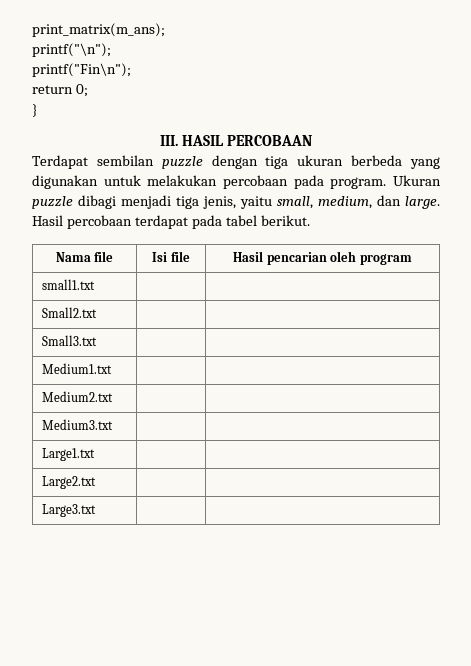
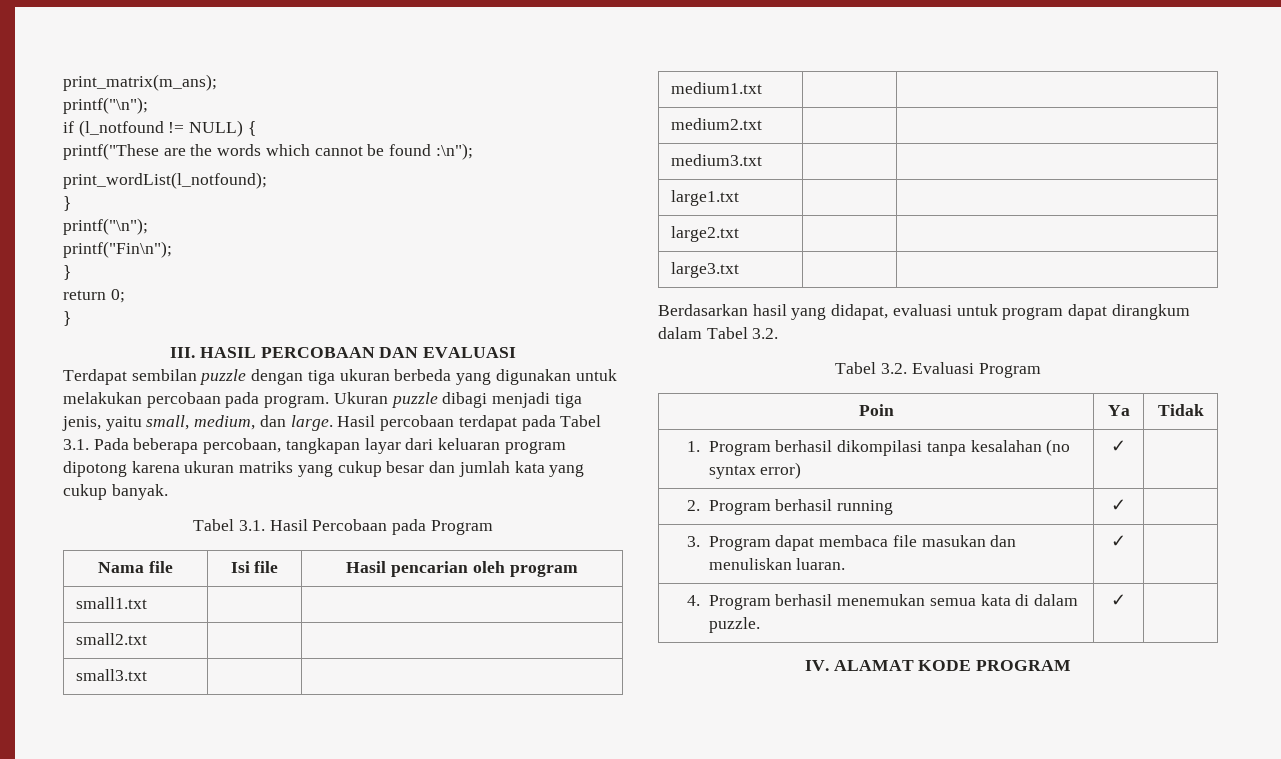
(111, 50) none -> [63,120,256,137] [63,143,473,160] [63,172,267,189] [63,196,71,211] [63,218,148,235] // if (l_notfound != NULL) { // printf("These are the words which cannot be found :\n"); // print_wordList(l_notfound); // } // printf("\n");
(131, 70) none -> [63,265,71,280] // }
(312, 140) none -> [379,347,516,358] DAN EVALUASI
[225,215,310,226] tabel berikut. -> [560,415,602,427] [63,438,566,454] [63,461,585,477] [63,484,168,500] [193,519,493,535] Tabel 3.1. Pada beberapa percobaan, tangkapan layar dari keluaran program dipotong karena ukuran matriks yang cukup besar dan jumlah kata yang cukup banyak. // Tabel 3.1. Hasil Percobaan pada Program
[41,307,97,318] [41,335,97,346] [41,363,112,374] [41,391,113,402] [41,419,113,430] [41,448,95,461] [41,476,96,489] [41,504,96,517] Small2.txt | | // Small3.txt | | // Medium1.txt | | // Medium2.txt | | // Medium3.txt | | // Large1.txt | | // Large2.txt | | // Large3.txt | | -> [76,633,148,645] [76,669,148,681] [671,82,763,94] [671,118,763,130] [671,154,763,166] [671,190,740,206] [671,226,740,242] [671,262,740,278] [658,304,1190,320] [658,327,779,339] [835,362,1041,378] [858,404,894,416] [1107,405,1130,416] [1157,404,1204,416] [686,439,1071,456] [708,462,802,479] [1111,440,1126,452] [686,499,894,515] [1111,499,1126,511] [686,535,1017,551] [708,558,846,570] [1111,535,1126,547] [686,594,1079,610] [708,617,760,633] [1111,594,1126,606] [804,660,1072,671] small2.txt | | // small3.txt | | // medium1.txt | | // medium2.txt | | // medium3.txt | | // large1.txt | | // large2.txt | | // large3.txt | | // Berdasarkan hasil yang didapat, evaluasi untuk program dapat dirangkum dalam Tabel 3.2. // Tabel 3.2. Evaluasi Program // Poin | Ya | Tidak // 1. Program berhasil dikompilasi tanpa kesalahan (no syntax error) | ✓ | // 2. Program berhasil running | ✓ | // 3. Program dapat membaca file masukan dan menuliskan luaran. | ✓ | // 4. Program berhasil menemukan semua kata di dalam puzzle. | ✓ | // IV. ALAMAT KODE PROGRAM

